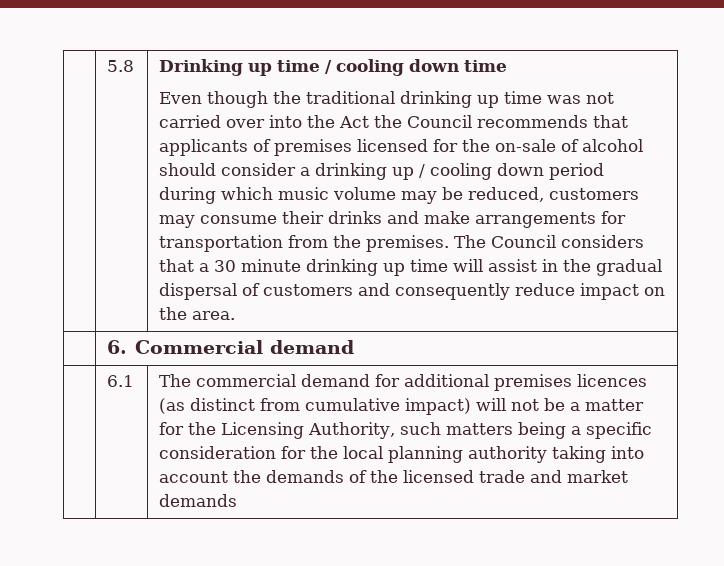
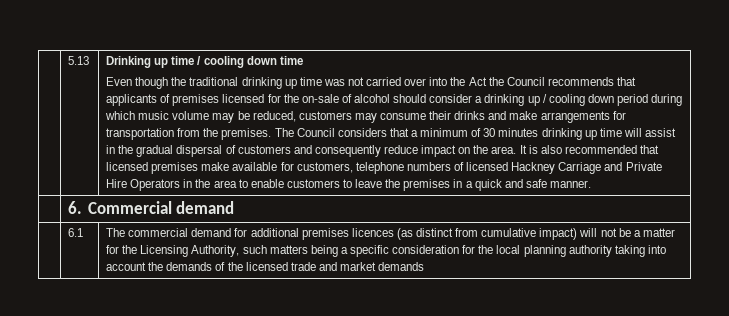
[107,60,135,72] | 5.8 -> [68,56,90,65] | 5.13
[214,259,302,272] 30 minute -> [420,128,539,137] minimum of 30 minutes
(236, 315) none -> [519,145,659,154] [106,162,662,174] [106,179,591,191] It is also recommended that licensed premises make available for customers, telephone numbers of licensed Hackney Carriage and Private Hire Operators in the area to enable customers to leave the premises in a quick and safe manner.

